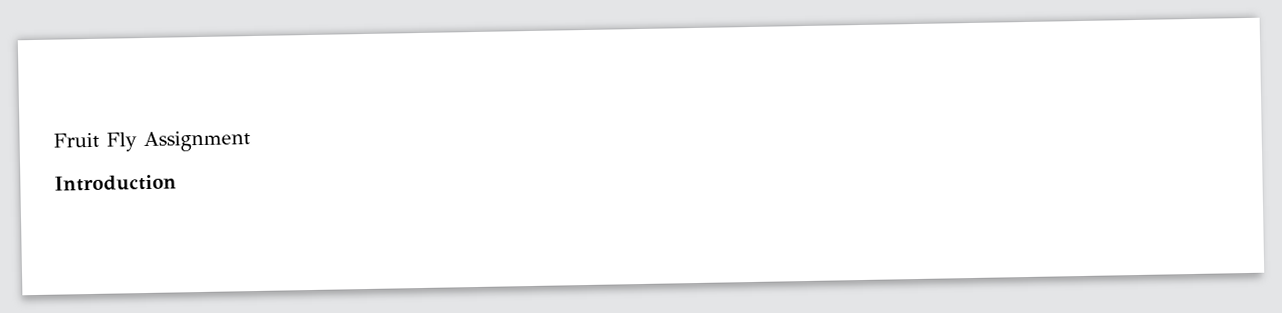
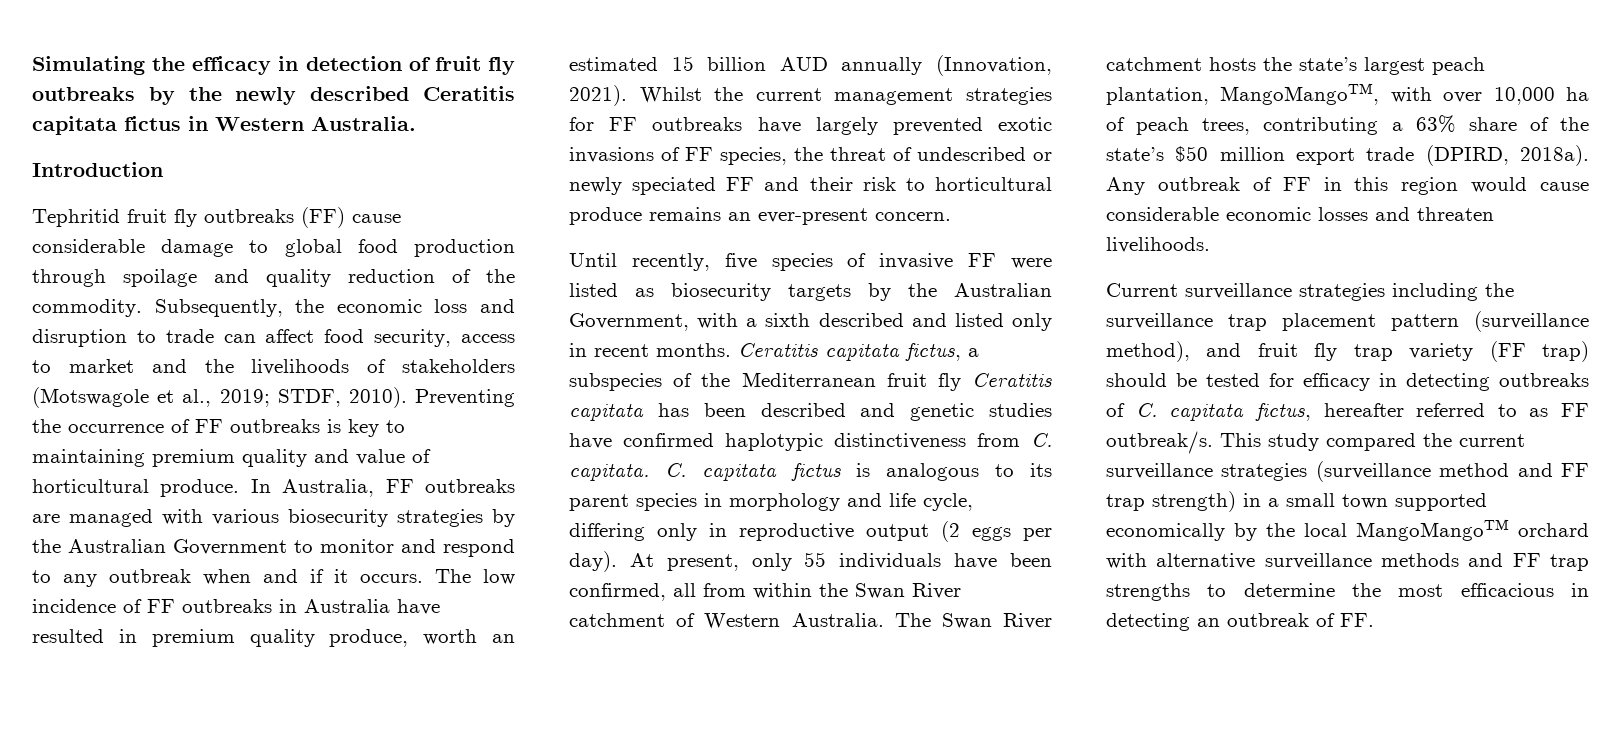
[53,130,251,153] [54,174,177,192] Fruit Fly Assignment // Introduction -> [32,56,516,75] [32,86,515,105] [32,116,416,135] [32,162,163,177] [32,207,401,228] [32,239,515,257] [32,269,515,287] [32,299,515,317] [32,329,515,347] [32,359,515,375] [32,387,515,408] [32,419,405,437] [32,449,431,467] [32,479,515,497] [32,509,515,527] [32,539,515,557] [32,569,515,587] [32,599,440,615] [32,629,515,647] [569,55,1052,76] [569,85,1052,106] [569,117,1052,135] [569,147,1052,165] [569,177,1052,195] [569,207,951,225] [569,253,1052,271] [569,283,1052,301] [569,313,1052,331] [569,343,979,361] [569,372,1052,391] [569,403,1052,421] [569,433,1052,451] [569,463,1052,481] [569,493,973,511] [569,521,1052,542] [569,551,1052,572] [569,583,961,601] [569,613,1052,629] [1106,57,1485,75] [1106,83,1589,105] [1106,115,1589,135] [1106,145,1589,166] [1106,177,1589,195] [1106,207,1494,221] [1106,237,1210,253] [1106,283,1514,301] [1106,311,1589,332] [1106,341,1589,362] [1106,373,1589,391] [1106,403,1589,421] [1106,431,1525,454] [1106,461,1589,482] [1106,491,1487,512] [1106,519,1589,541] [1106,553,1589,571] [1106,583,1589,601] [1106,613,1374,631] Simulating the efficacy in detection of fruit fly outbreaks by the newly described Ceratitis capitata fictus in Western Australia. // Introduction // Tephritid fruit fly outbreaks (FF) cause considerable damage to global food production through spoilage and quality reduction of the commodity. Subsequently, the economic loss and disruption to trade can affect food security, access to market and the livelihoods of stakeholders (Motswagole et al., 2019; STDF, 2010). Preventing the occurrence of FF outbreaks is key to maintaining premium quality and value of horticultural produce. In Australia, FF outbreaks are managed with various biosecurity strategies by the Australian Government to monitor and respond to any outbreak when and if it occurs. The low incidence of FF outbreaks in Australia have resulted in premium quality produce, worth an estimated 15 billion AUD annually (Innovation, 2021). Whilst the current management strategies for FF outbreaks have largely prevented exotic invasions of FF species, the threat of undescribed or newly speciated FF and their risk to horticultural produce remains an ever-present concern. // Until recently, five species of invasive FF were listed as biosecurity targets by the Australian Government, with a sixth described and listed only in recent months. Ceratitis capitata fictus, a subspecies of the Mediterranean fruit fly Ceratitis capitata has been described and genetic studies have confirmed haplotypic distinctiveness from C. capitata. C. capitata fictus is analogous to its parent species in morphology and life cycle, differing only in reproductive output (2 eggs per day). At present, only 55 individuals have been confirmed, all from within the Swan River catchment of Western Australia. The Swan River catchment hosts the state’s largest peach plantation, MangoMangoTM, with over 10,000 ha of peach trees, contributing a 63% share of the state’s $50 million export trade (DPIRD, 2018a). Any outbreak of FF in this region would cause considerable economic losses and threaten livelihoods. // Current surveillance strategies including the surveillance trap placement pattern (surveillance method), and fruit fly trap variety (FF trap) should be tested for efficacy in detecting outbreaks of C. capitata fictus, hereafter referred to as FF outbreak/s. This study compared the current surveillance strategies (surveillance method and FF trap strength) in a small town supported economically by the local MangoMangoTM orchard with alternative surveillance methods and FF trap strengths to determine the most efficacious in detecting an outbreak of FF.

